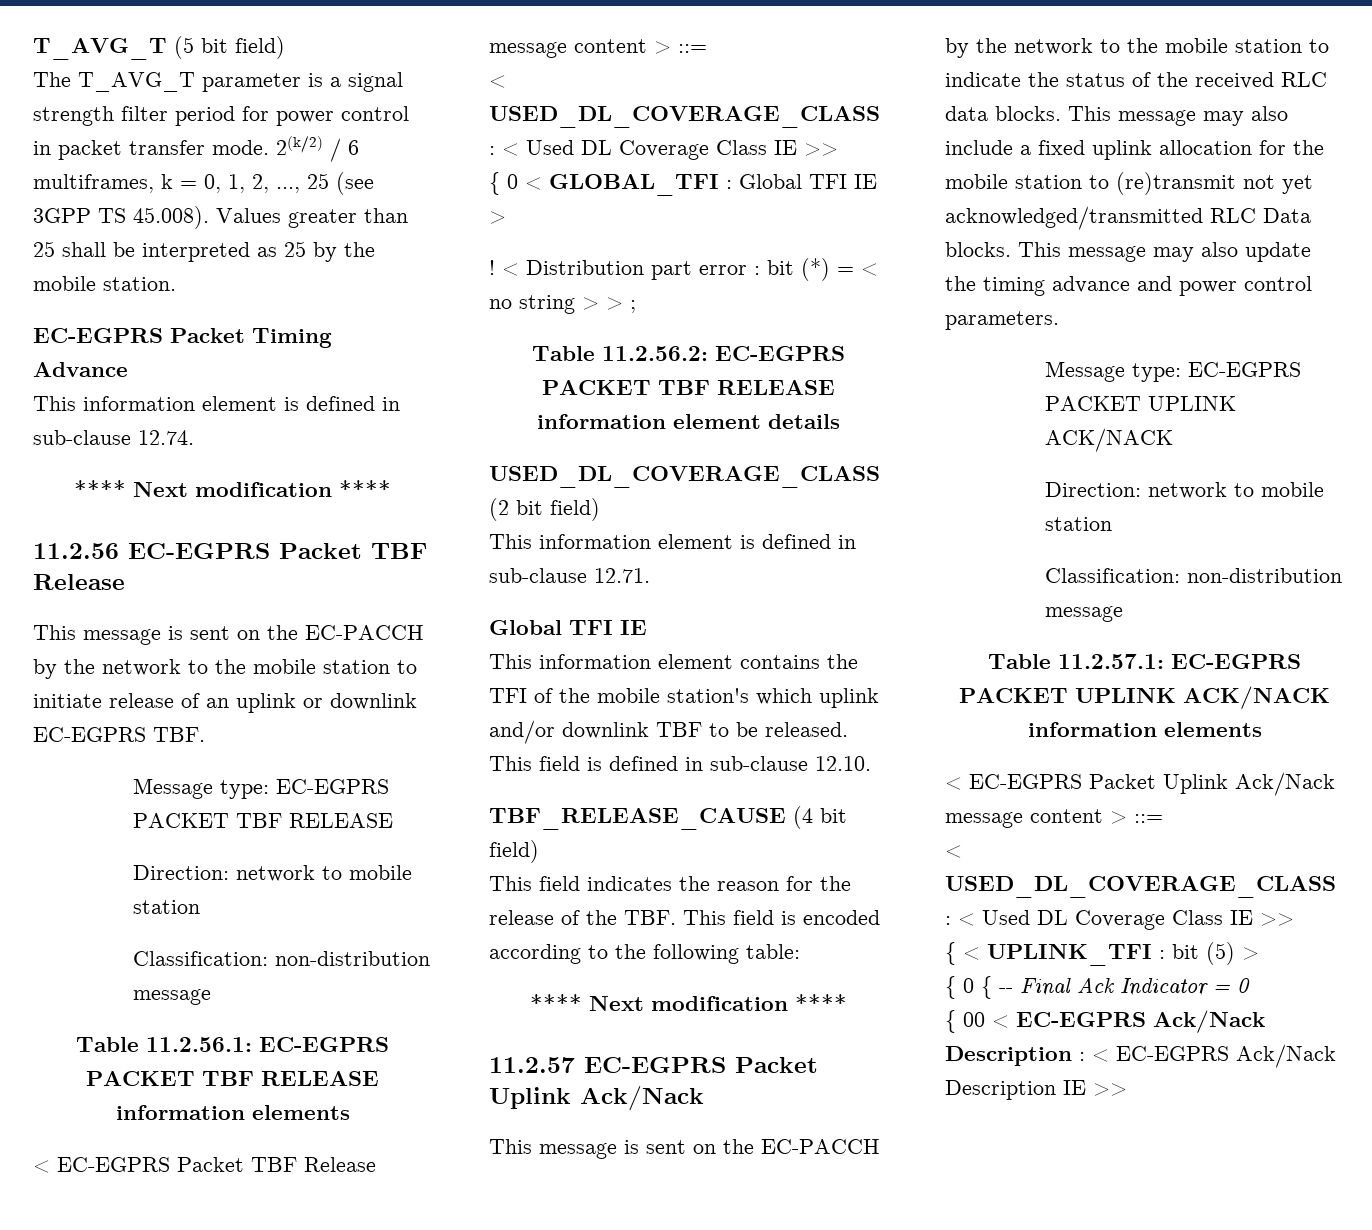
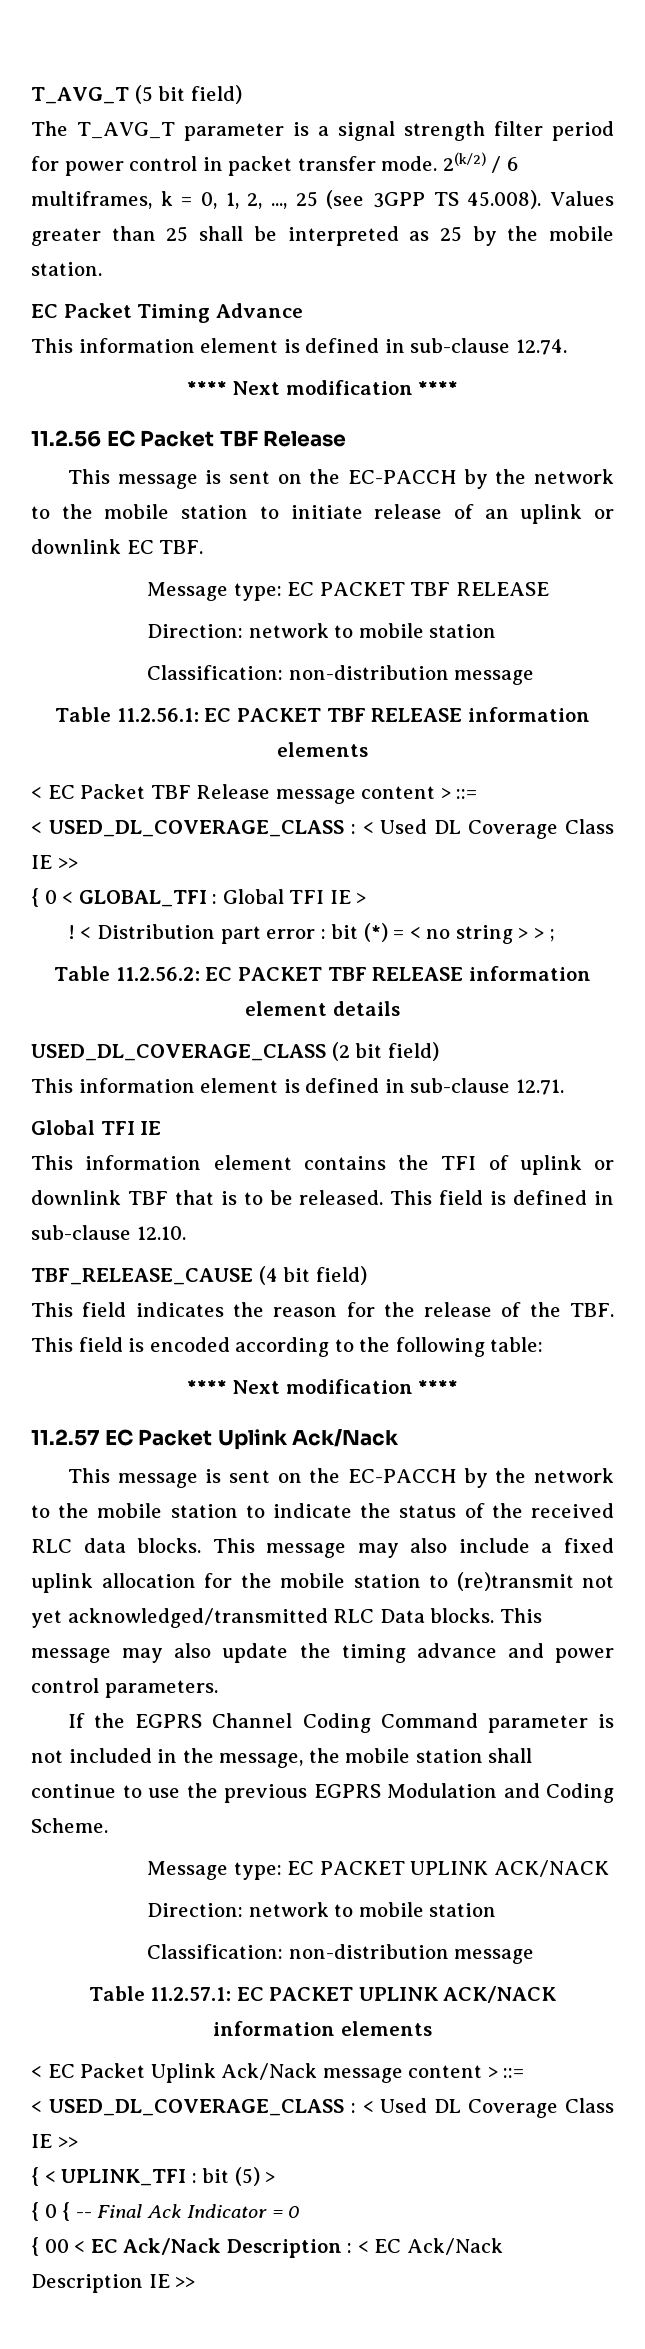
[33,328,163,343] EC-EGPRS -> [31,304,58,318] EC
[128,543,270,559] EC-EGPRS -> [106,430,135,447] EC
[33,727,146,742] EC-EGPRS -> [126,540,154,554] EC
[276,779,390,794] EC-EGPRS -> [287,582,315,596] EC
[259,1037,389,1052] EC-EGPRS -> [204,708,232,722] EC
[57,1157,170,1172] EC-EGPRS -> [47,785,75,799] EC
[715,346,845,361] EC-EGPRS -> [205,967,233,981] EC
[559,688,879,708] [489,720,702,744] the mobile station's which uplink and/or downlink TBF -> [519,1155,614,1175] [31,1190,237,1205] uplink or downlink TBF that is
[584,1057,726,1073] EC-EGPRS -> [104,1429,133,1446] EC
[1045,361,1302,382] // Message type: EC-EGPRS -> [67,1713,614,1733] [31,1748,533,1768] [31,1783,614,1803] [31,1818,108,1833] [147,1861,315,1880] // If the EGPRS Channel Coding Command parameter is not included in the message, the mobile station shall continue to use the previous EGPRS Modulation and Coding Scheme. // Message type: EC
[1171,654,1301,669] EC-EGPRS -> [236,1987,264,2001] EC
[969,774,1082,789] EC-EGPRS -> [47,2064,75,2078] EC
[1016,1012,1146,1027] EC-EGPRS -> [90,2239,118,2253] EC
[1116,1046,1229,1061] EC-EGPRS -> [374,2239,402,2253] EC

